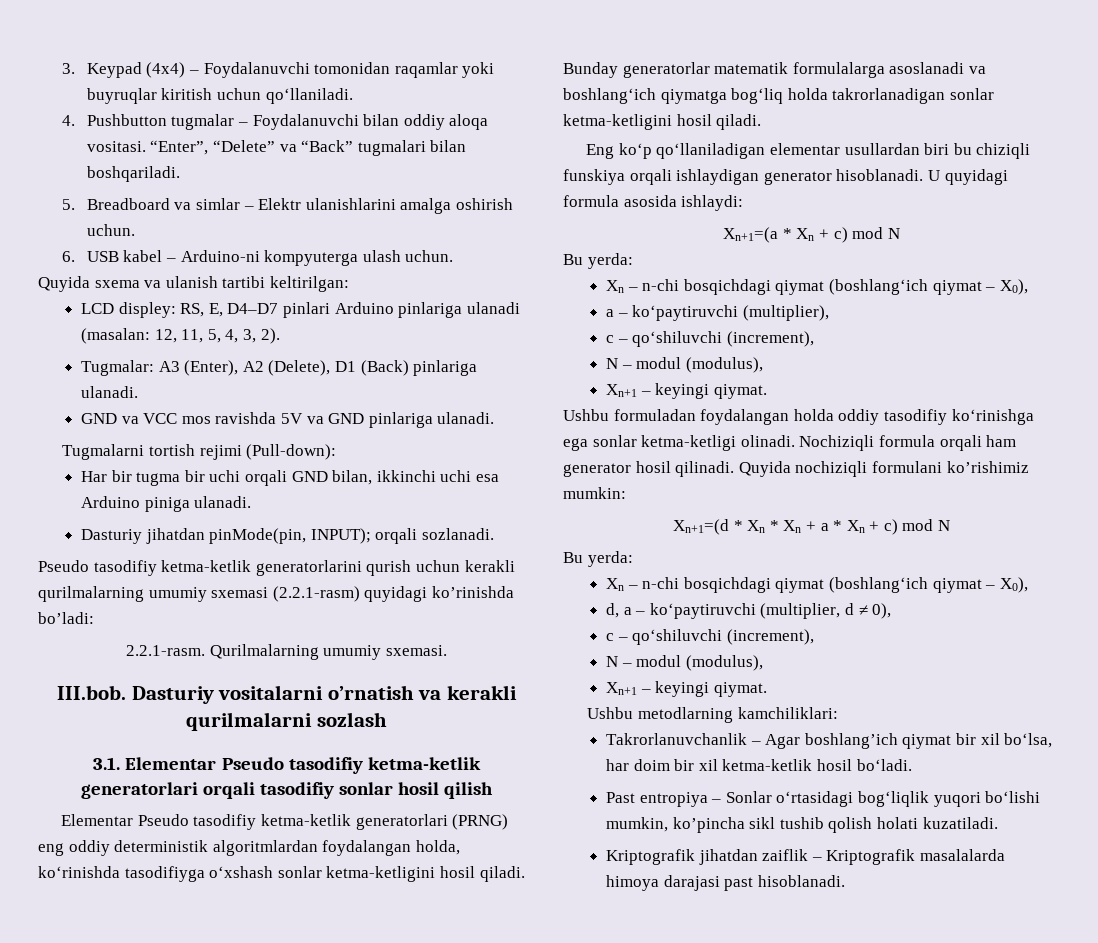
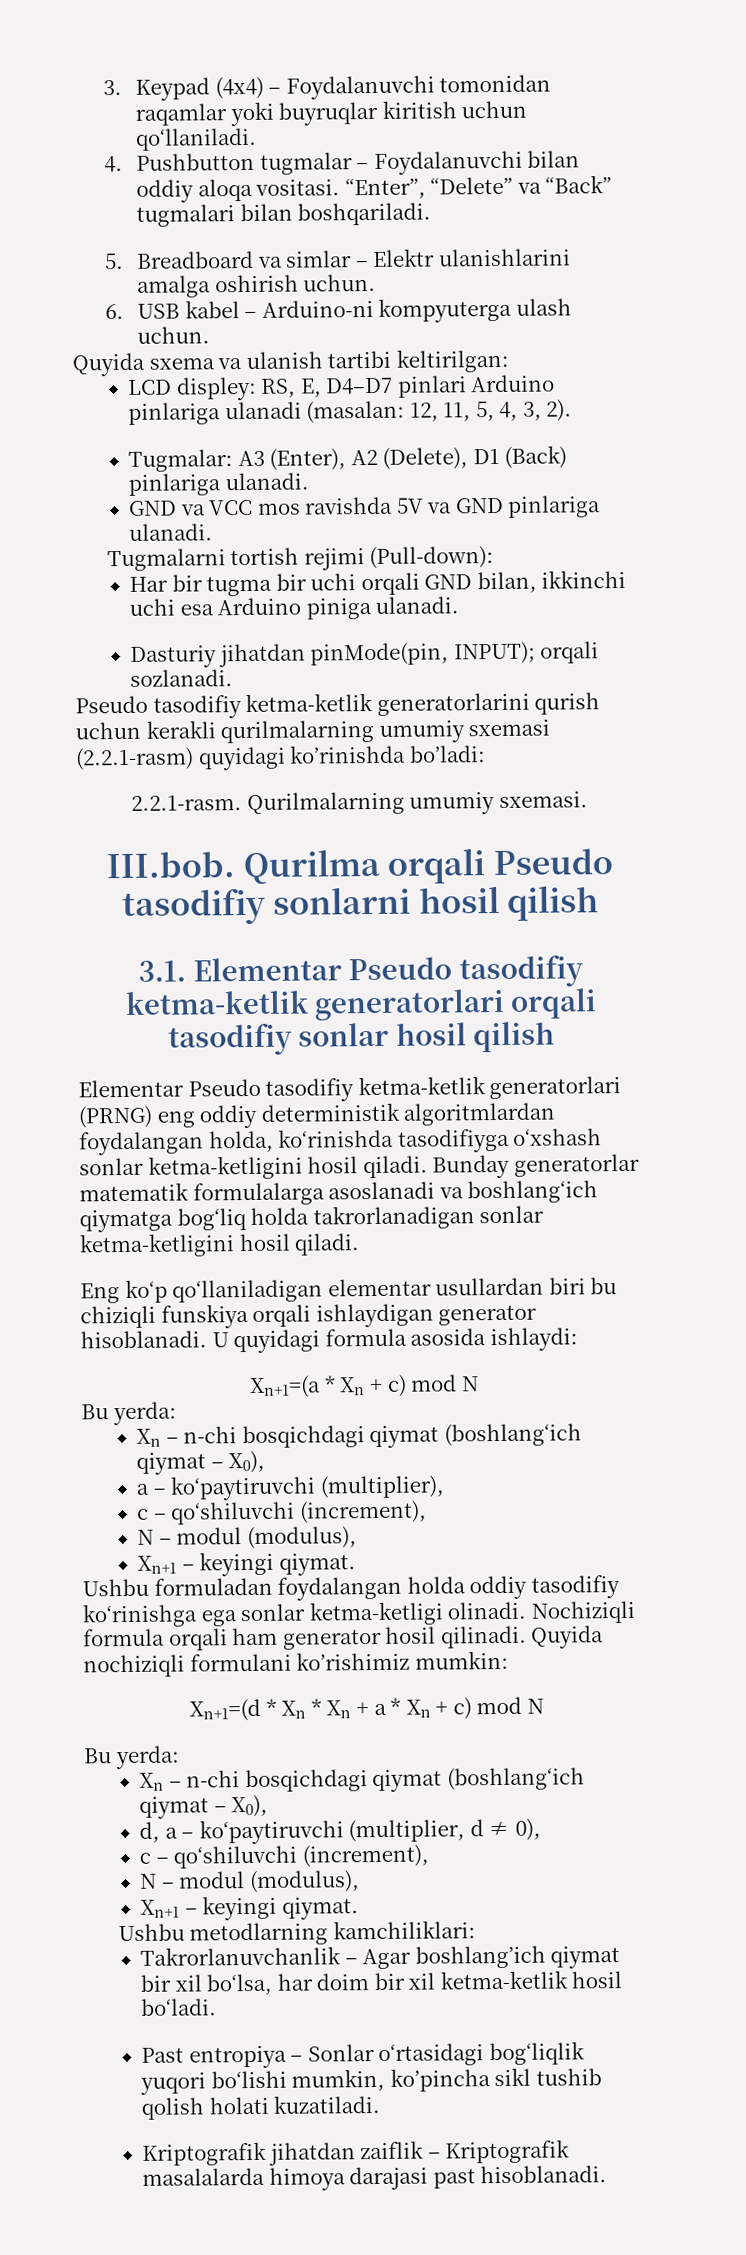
[131,685,517,704] [186,712,387,731] Dasturiy vositalarni o’rnatish va kerakli qurilmalarni sozlash -> [242,848,613,885] [121,885,600,926] Qurilma orqali Pseudo tasodifiy sonlarni hosil qilish

